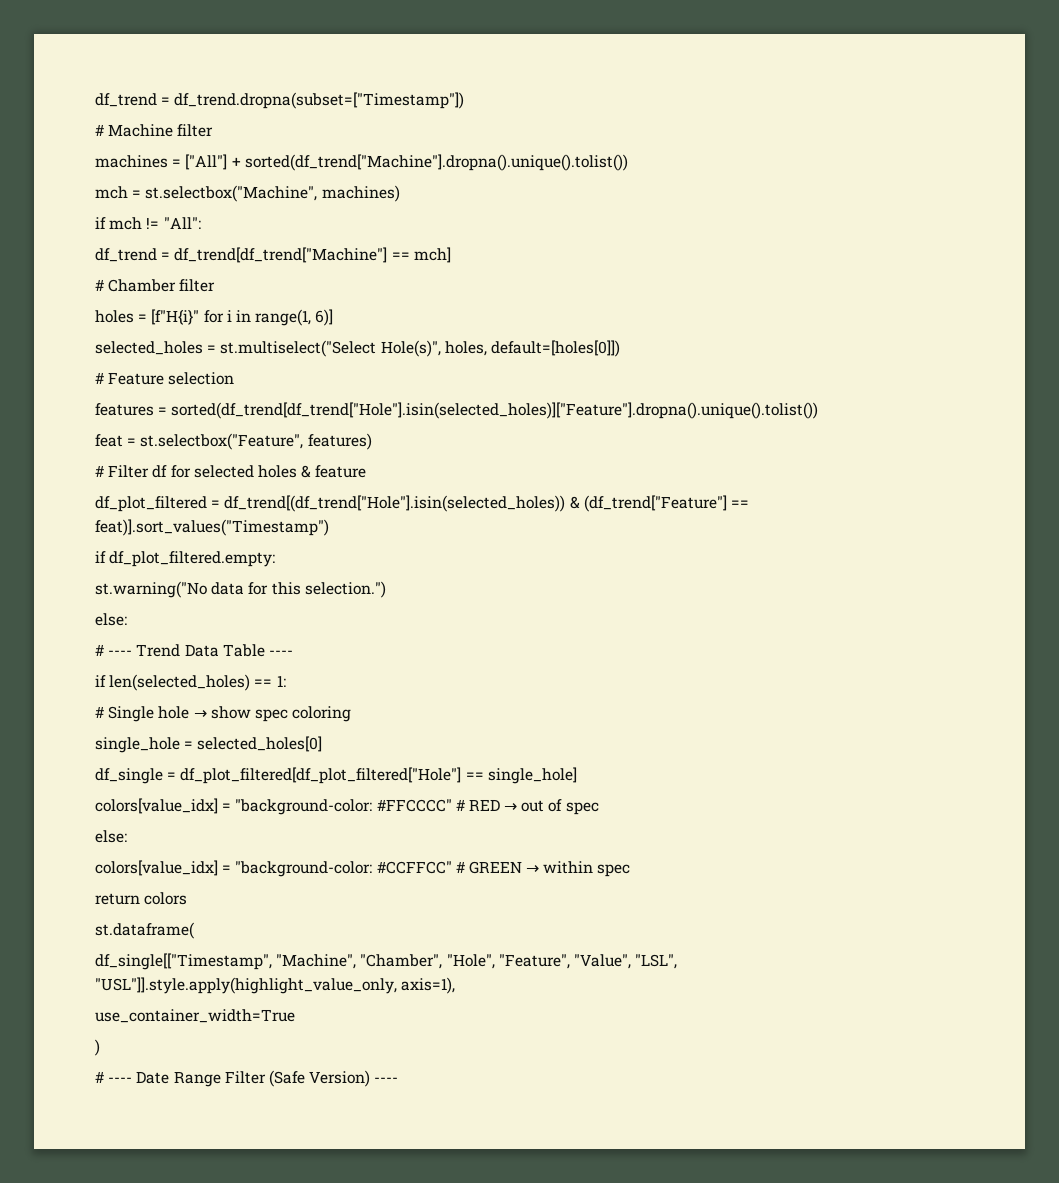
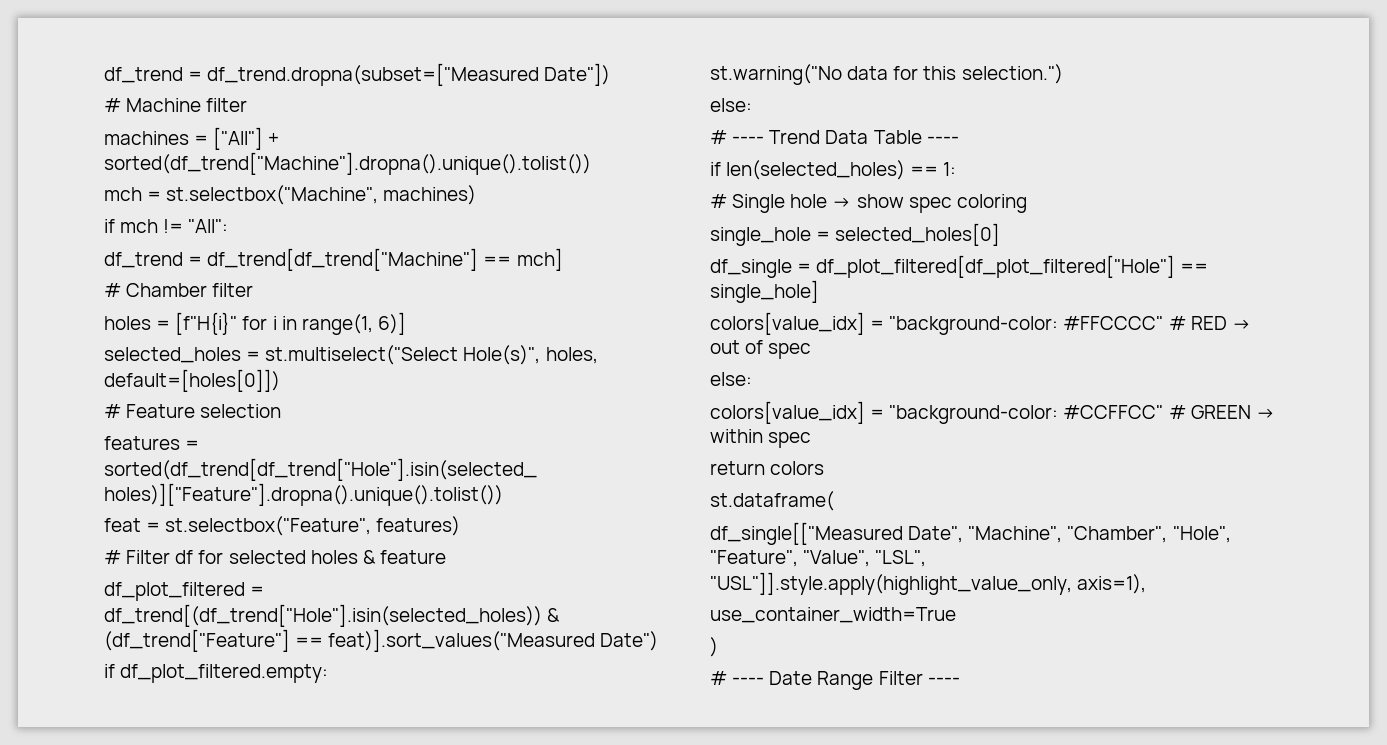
[95,92,465,109] df_trend = df_trend.dropna(subset=["Timestamp"]) -> [104,63,611,86] df_trend = df_trend.dropna(subset=["Measured Date"])
[95,519,329,536] feat)].sort_values("Timestamp") -> [328,629,659,652] feat)].sort_values("Measured Date")
[95,953,272,970] df_single[["Timestamp", -> [710,522,964,545] df_single[["Measured Date",
[268,1070,371,1087] (Safe Version) -> (923, 678) none

